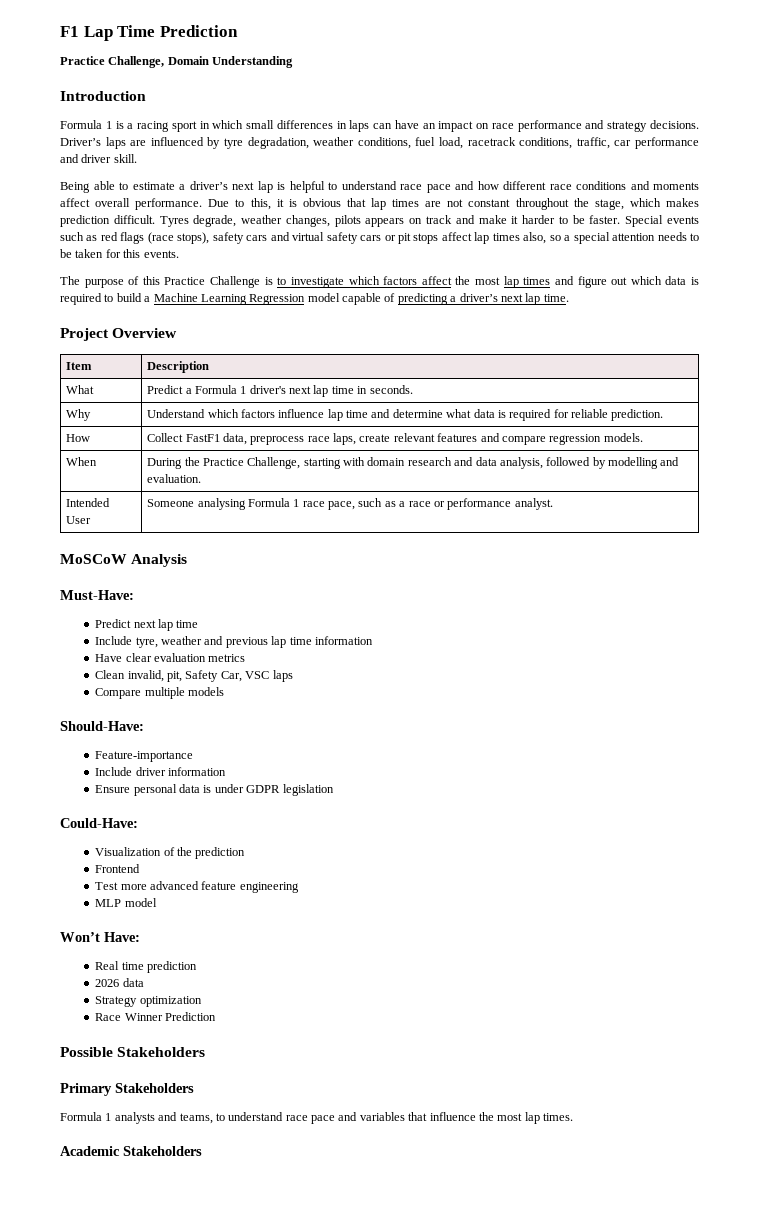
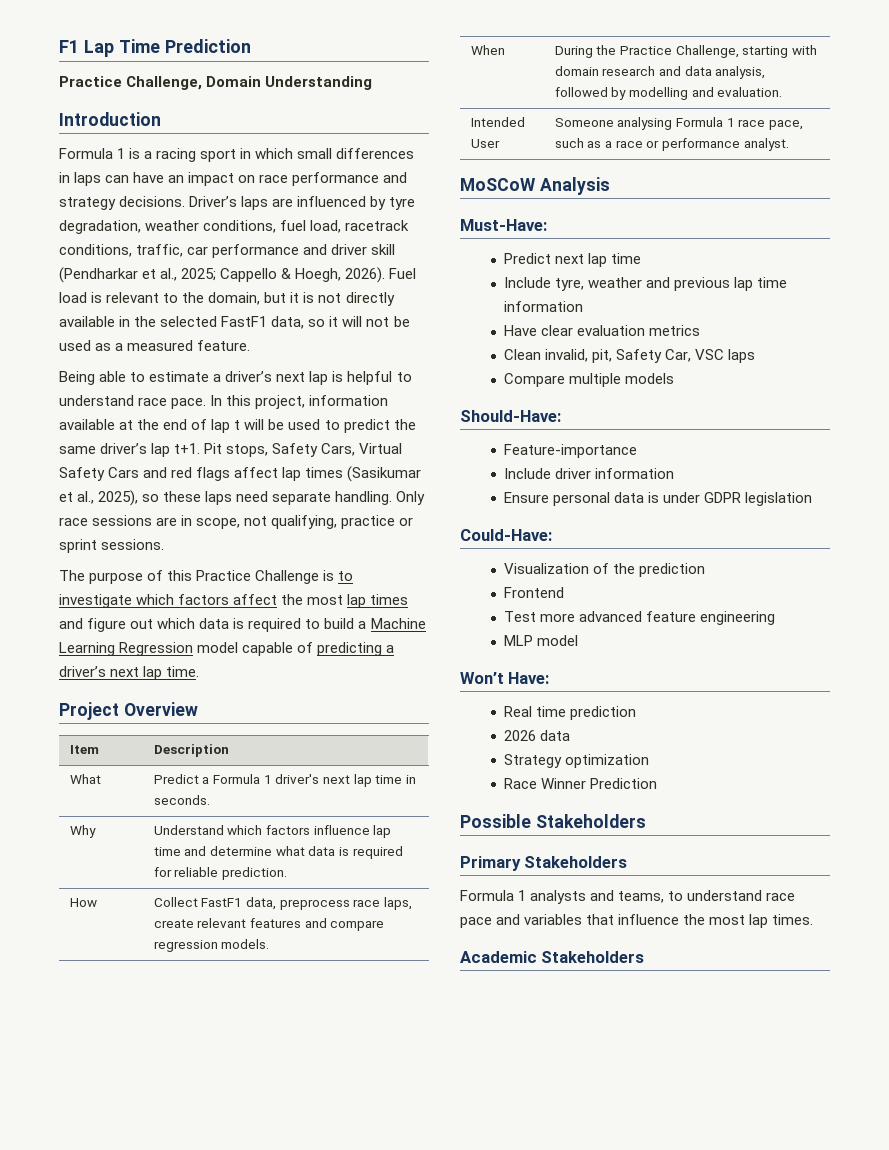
[113,154,137,163] skill. -> [371,244,396,255] [59,267,417,283] [59,292,395,306] [59,316,410,329] [59,340,251,351] skill (Pendharkar et al., 2025; Cappello & Hoegh, 2026). Fuel load is relevant to the domain, but it is not directly available in the selected FastF1 data, so it will not be used as a measured feature.
[426,181,699,193] [60,198,699,210] [60,215,700,227] [60,232,699,244] [60,249,179,258] pace and how different race conditions and moments affect overall performance. Due to this, it is obvious that lap times are not constant throughout the stage, which makes prediction difficult. Tyres degrade, weather changes, pilots appears on track and make it harder to be faster. Special events such as red flags (race stops), safety cars and virtual safety cars or pit stops affect lap times also, so a special attention needs to be taken for this events. -> [171,395,389,409] [59,419,416,433] [59,443,403,457] [59,466,422,482] [59,490,426,506] [59,515,414,529] [59,539,165,553] pace. In this project, information available at the end of lap t will be used to predict the same driver’s lap t+1. Pit stops, Safety Cars, Virtual Safety Cars and red flags affect lap times (Sasikumar et al., 2025), so these laps need separate handling. Only race sessions are in scope, not qualifying, practice or sprint sessions.

